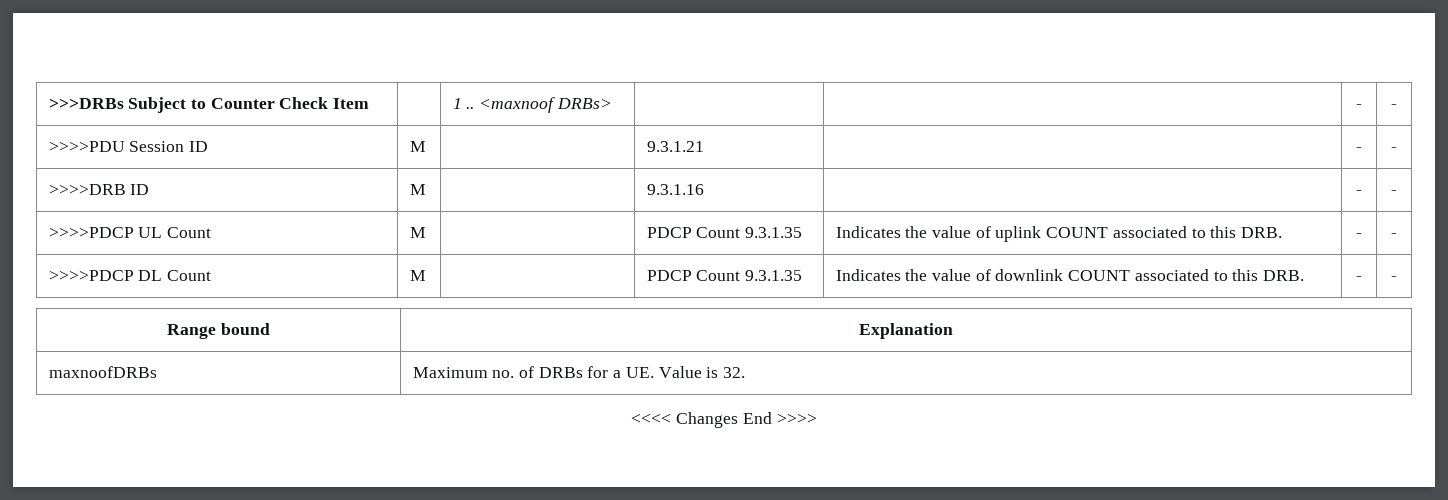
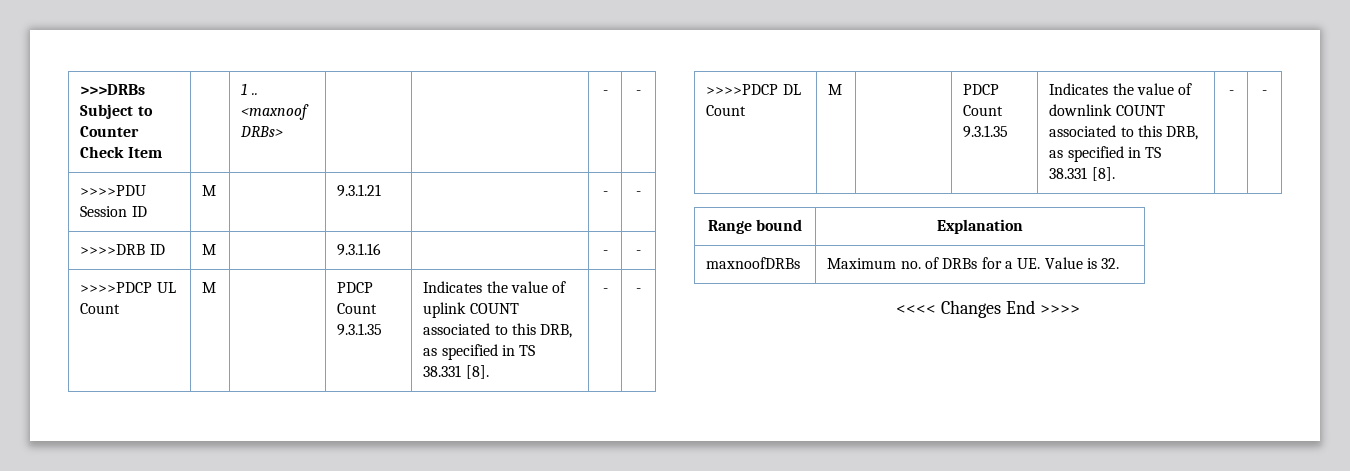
[1241,227,1283,238] DRB. -> [540,324,573,338] [423,344,536,360] [423,365,489,379] DRB, as specified in TS 38.331 [8].
[1263,270,1305,281] DRB. -> [1166,126,1199,140] [1049,146,1162,162] [1049,167,1115,181] DRB, as specified in TS 38.331 [8].

